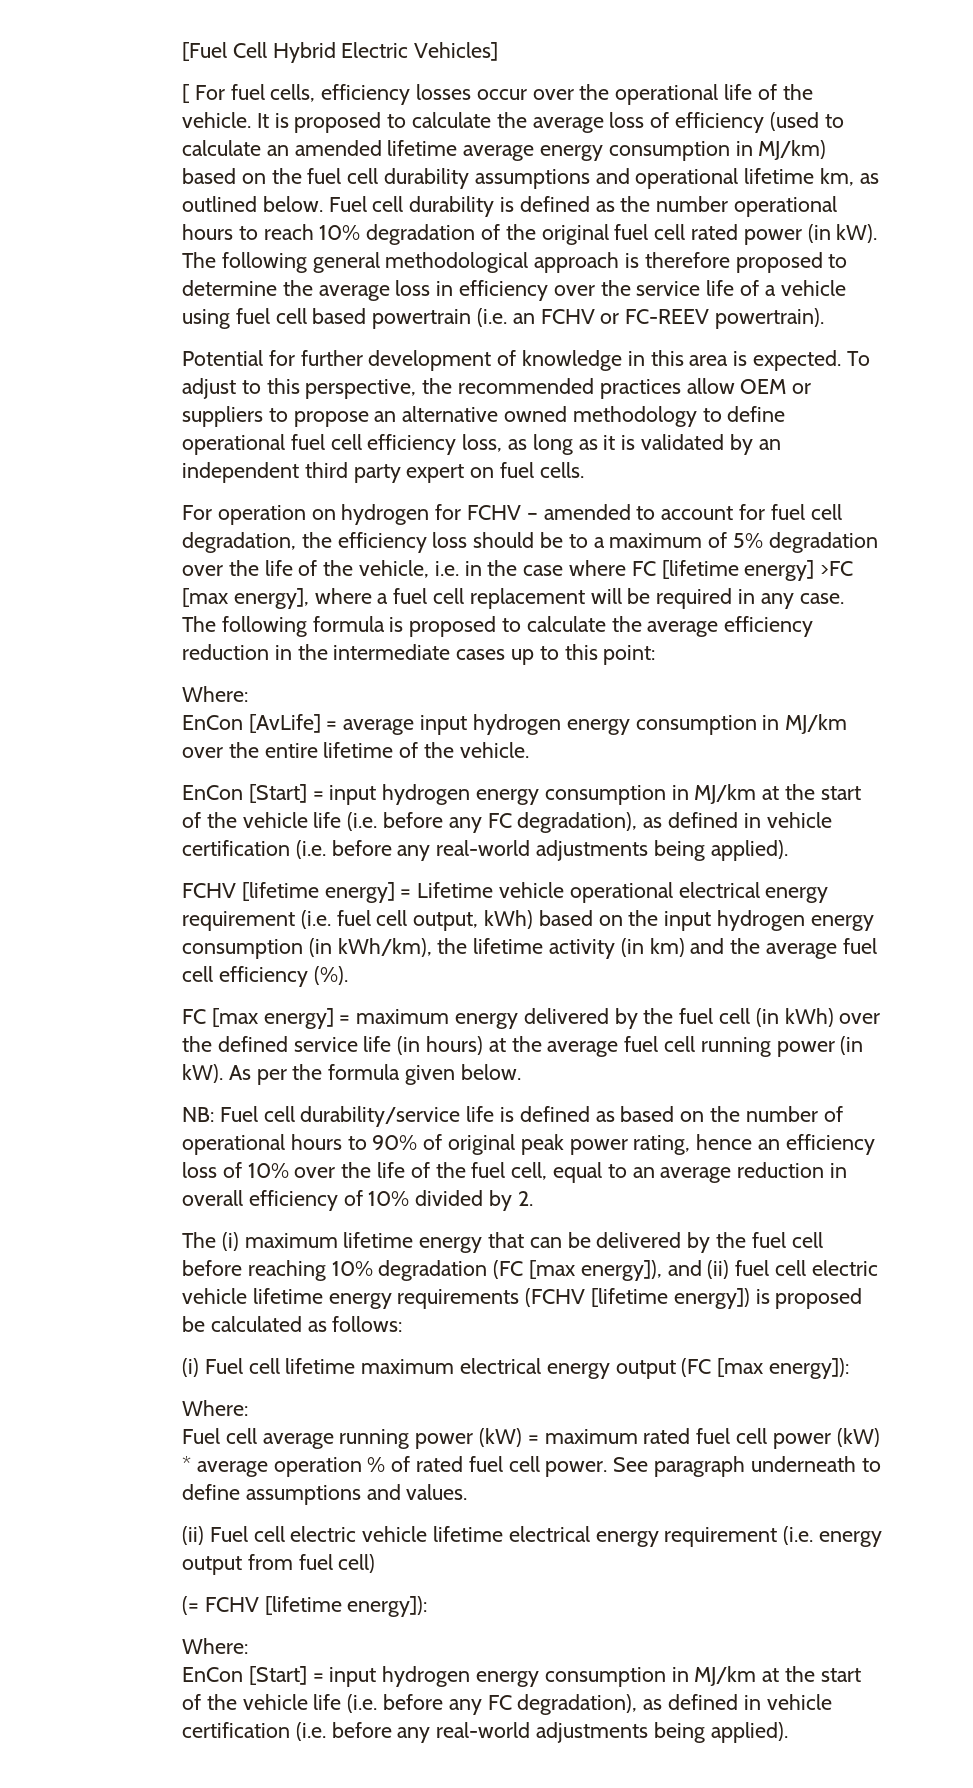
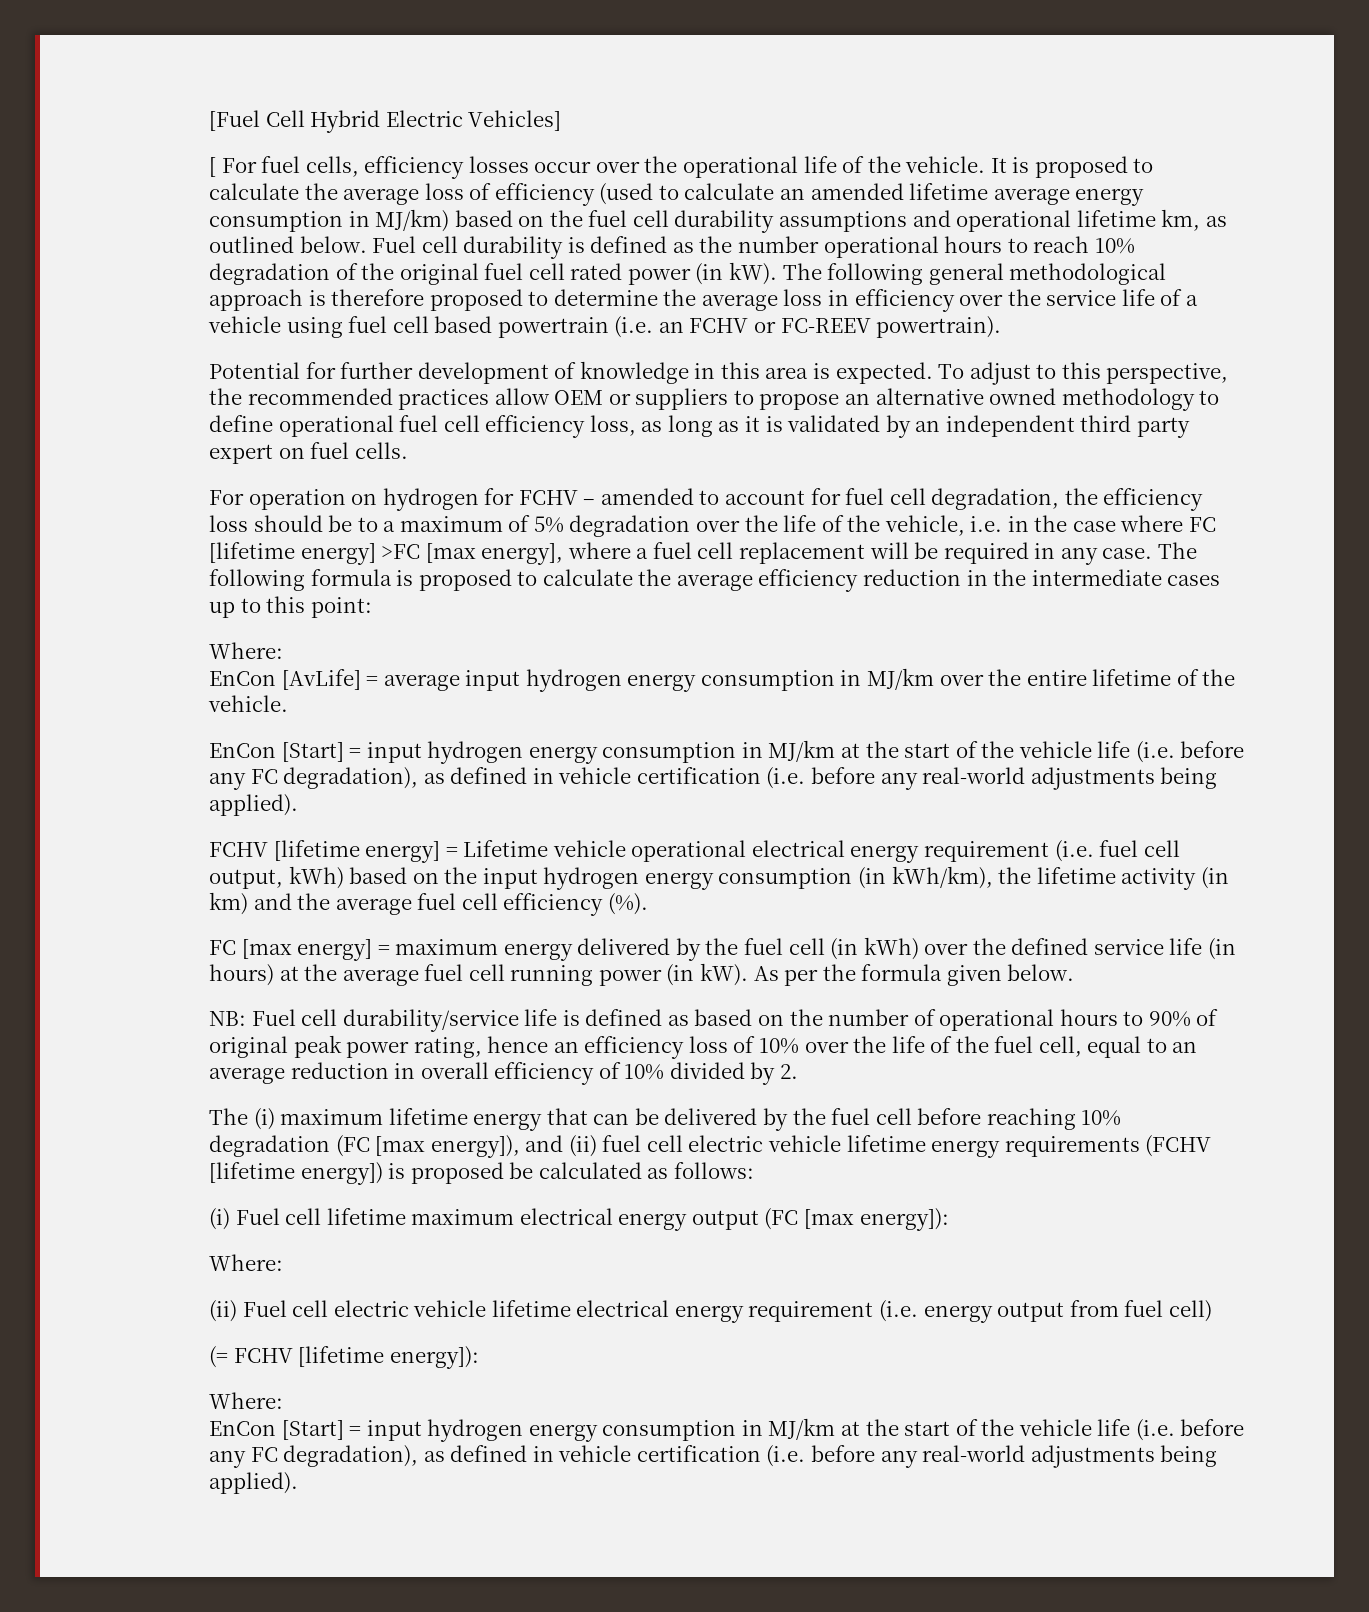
[181,1428,880,1449] [181,1456,881,1477] [181,1484,468,1505] // Fuel cell average running power (kW) = maximum rated fuel cell power (kW) * average operation % of rated fuel cell power. See paragraph underneath to define assumptions and values. -> (284, 1262) none

